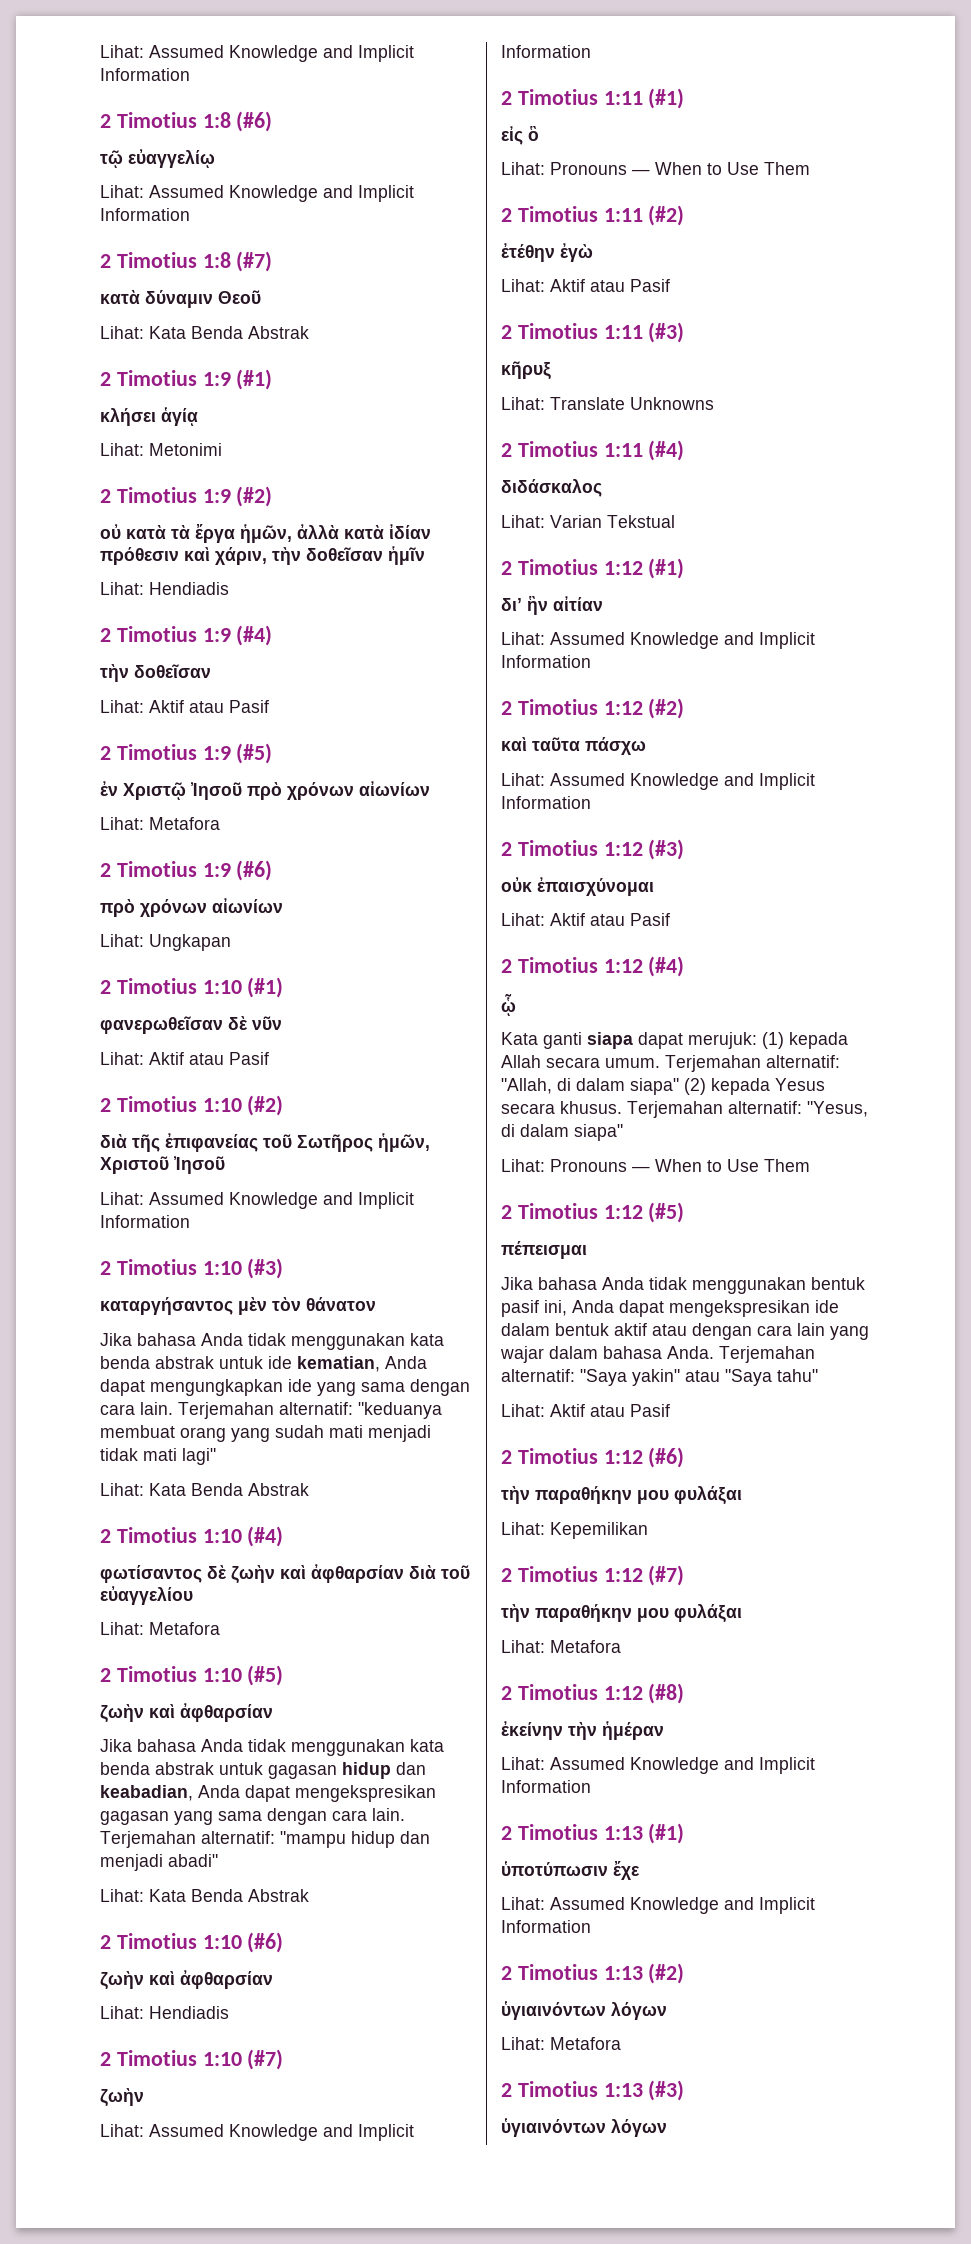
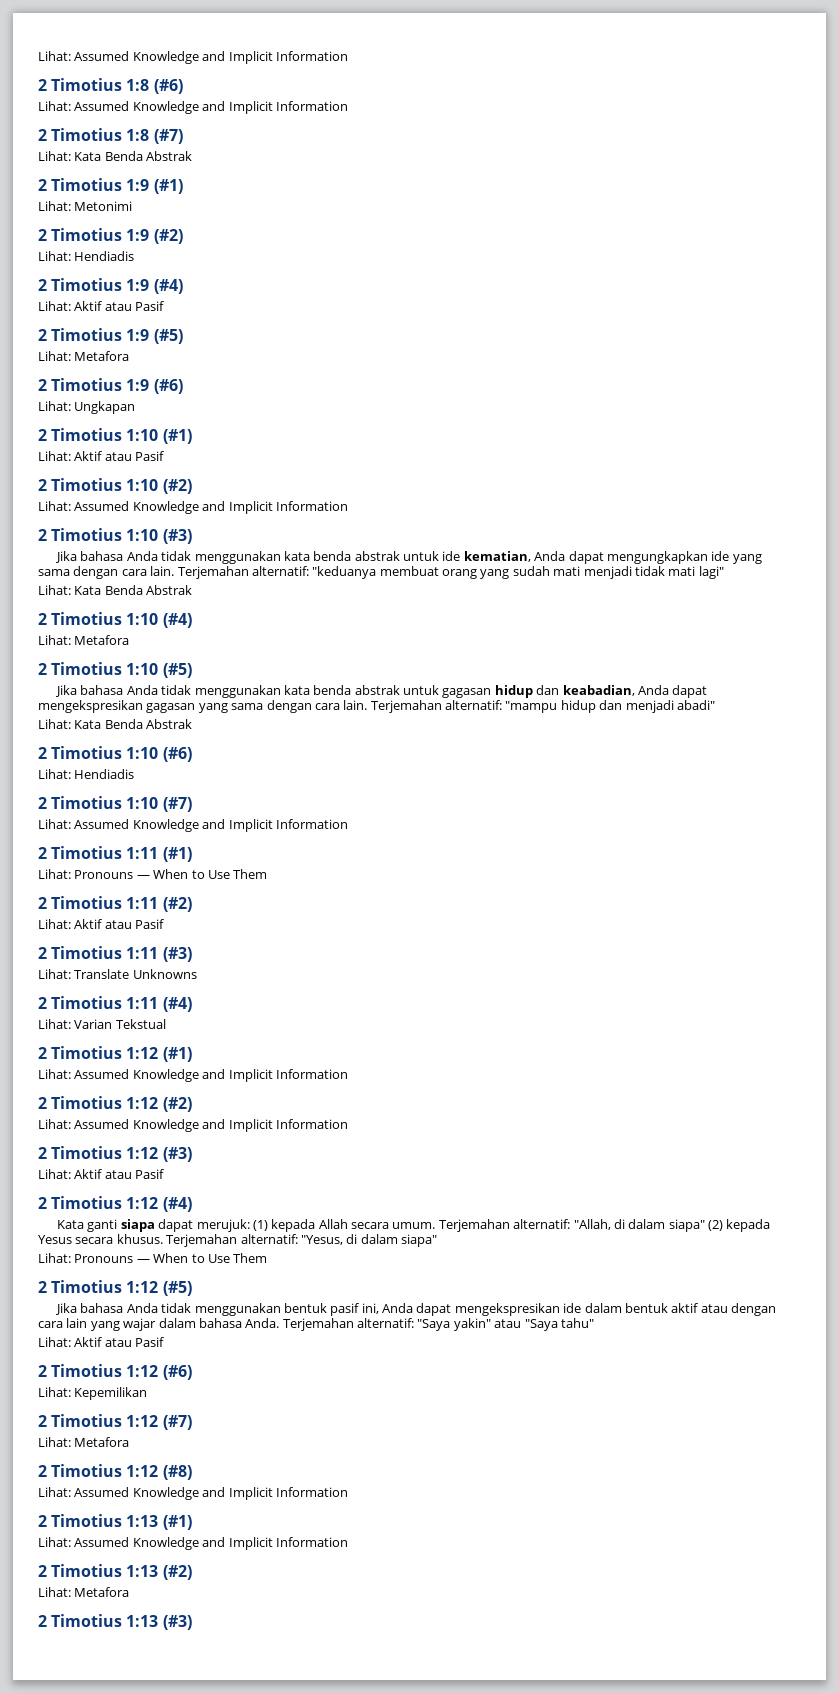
[100,149,215,168] // τῷ εὐαγγελίῳ -> (183, 86) none
[100,290,261,308] // κατὰ δύναμιν Θεοῦ -> (183, 136) none
[100,407,198,426] // κλήσει ἁγίᾳ -> (183, 186) none
[100,524,431,543] [100,546,425,565] // οὐ κατὰ τὰ ἔργα ἡμῶν, ἀλλὰ κατὰ ἰδίαν πρόθεσιν καὶ χάριν, τὴν δοθεῖσαν ἡμῖν -> (183, 236) none
[100,664,211,682] // τὴν δοθεῖσαν -> (183, 286) none
[100,781,430,800] // ἐν Χριστῷ Ἰησοῦ πρὸ χρόνων αἰωνίων -> (183, 336) none
[100,898,283,917] // πρὸ χρόνων αἰωνίων -> (183, 386) none
[100,1016,282,1034] // φανερωθεῖσαν δὲ νῦν -> (192, 436) none
[100,1133,430,1152] [100,1156,225,1174] // διὰ τῆς ἐπιφανείας τοῦ Σωτῆρος ἡμῶν, Χριστοῦ Ἰησοῦ -> (192, 486) none
[100,1297,376,1315] // καταργήσαντος μὲν τὸν θάνατον -> (192, 536) none
[100,1564,470,1584] [100,1586,193,1605] // φωτίσαντος δὲ ζωὴν καὶ ἀφθαρσίαν διὰ τοῦ εὐαγγελίου -> (192, 620) none
[100,1703,273,1723] // ζωὴν καὶ ἀφθαρσίαν -> (192, 670) none
[100,1970,273,1990] // ζωὴν καὶ ἀφθαρσίαν -> (192, 754) none
[100,2088,144,2107] // ζωὴν -> (192, 804) none
[501,126,539,145] // εἰς ὃ -> (192, 854) none
[501,243,593,262] // ἐτέθην ἐγὼ -> (192, 904) none
[501,361,551,380] // κῆρυξ -> (192, 954) none
[501,479,602,497] // διδάσκαλος -> (192, 1004) none
[501,596,603,615] // δι’ ἣν αἰτίαν -> (192, 1054) none
[501,737,646,755] // καὶ ταῦτα πάσχω -> (192, 1104) none
[501,877,654,896] // οὐκ ἐπαισχύνομαι -> (192, 1154) none
[501,994,516,1016] // ᾧ -> (192, 1204) none
[501,1241,587,1259] // πέπεισμαι -> (192, 1288) none
[501,1486,742,1505] // τὴν παραθήκην μου φυλάξαι -> (192, 1372) none
[501,1604,742,1623] // τὴν παραθήκην μου φυλάξαι -> (192, 1422) none
[501,1721,664,1740] // ἐκείνην τὴν ἡμέραν -> (192, 1472) none
[501,1861,640,1880] // ὑποτύπωσιν ἔχε -> (192, 1522) none
[501,2001,667,2020] // ὑγιαινόντων λόγων -> (192, 1572) none
[501,2118,667,2137] // ὑγιαινόντων λόγων -> (192, 1622) none

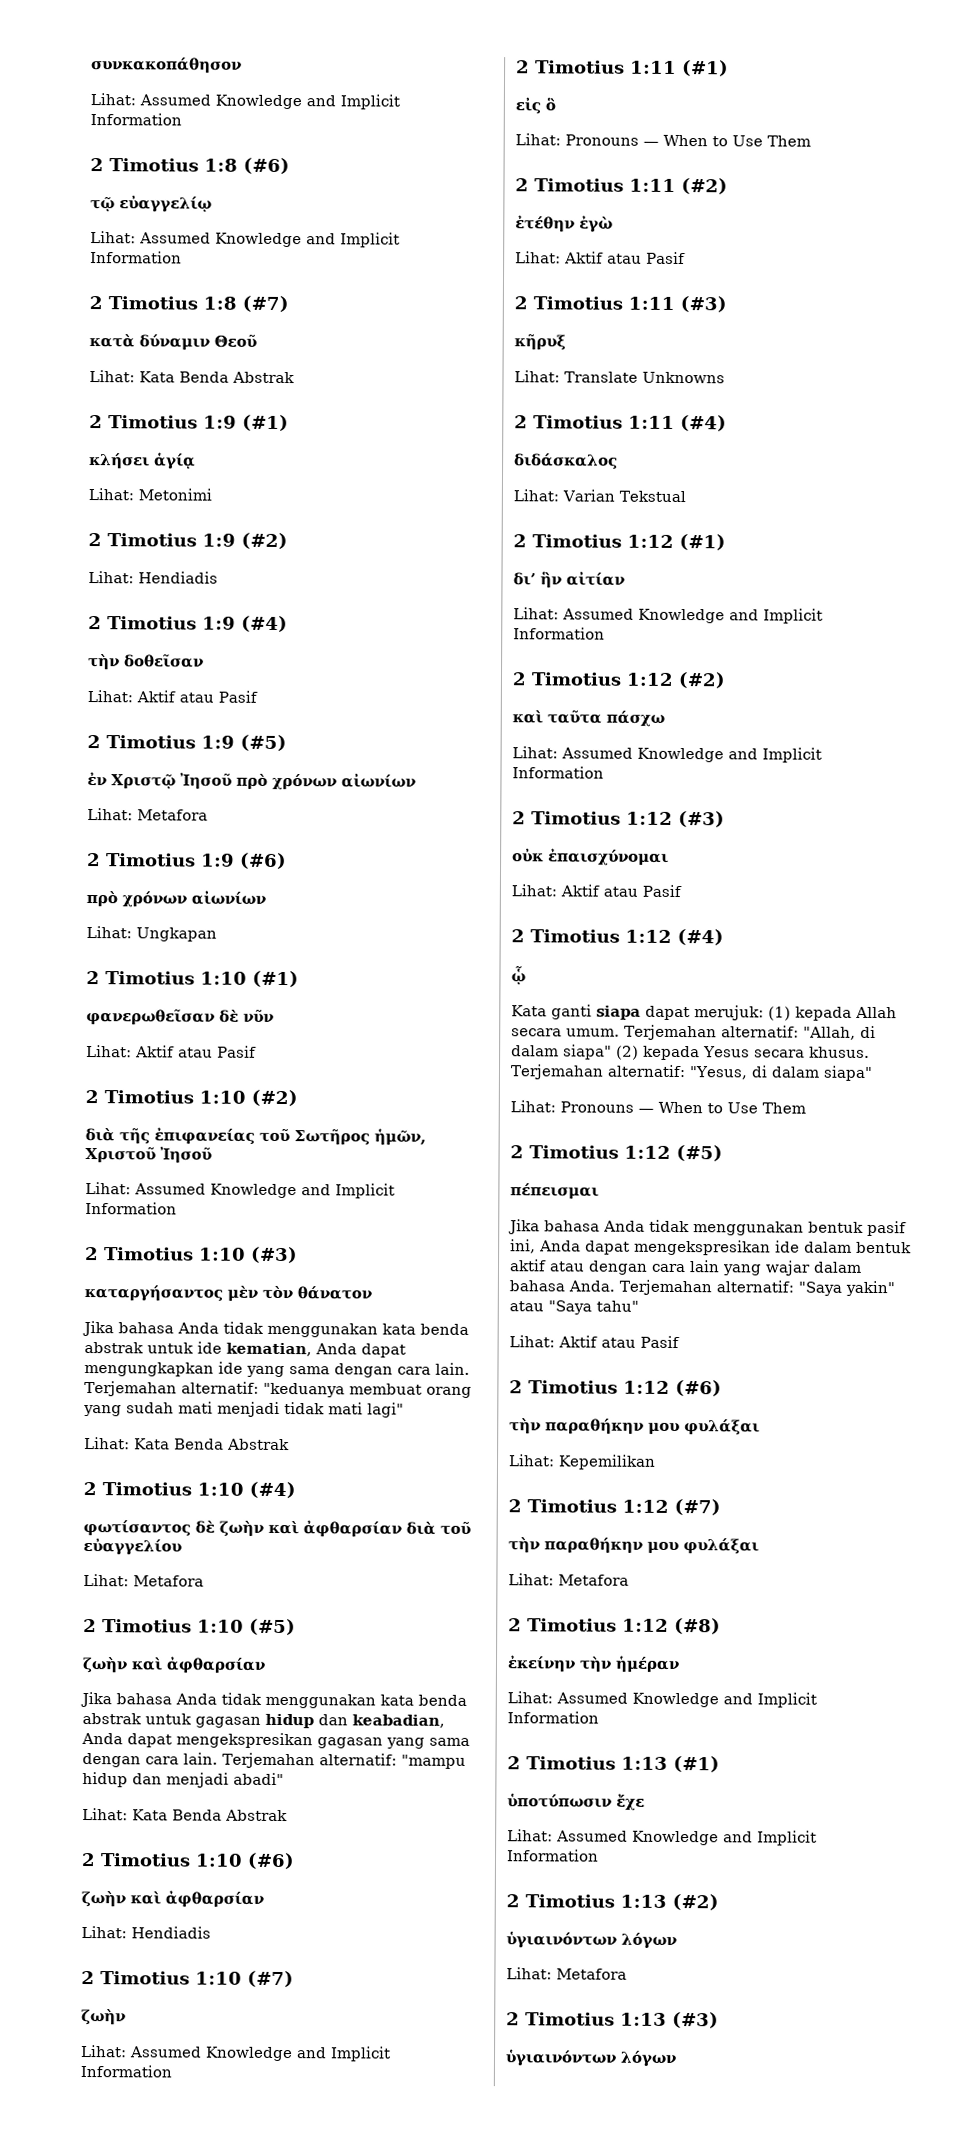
(38, 56) none -> [91,57,242,74] συνκακοπάθησον //
(183, 86) none -> [90,195,212,213] // τῷ εὐαγγελίῳ
(183, 136) none -> [89,334,257,351] // κατὰ δύναμιν Θεοῦ
(183, 186) none -> [89,452,196,470] // κλήσει ἁγίᾳ
(183, 286) none -> [88,654,204,671] // τὴν δοθεῖσαν
(183, 336) none -> [87,772,416,791] // ἐν Χριστῷ Ἰησοῦ πρὸ χρόνων αἰωνίων
(183, 386) none -> [86,890,266,908] // πρὸ χρόνων αἰωνίων
(192, 436) none -> [86,1009,274,1026] // φανερωθεῖσαν δὲ νῦν
(192, 486) none -> [85,1127,426,1146] [85,1146,212,1164] // διὰ τῆς ἐπιφανείας τοῦ Σωτῆρος ἡμῶν, Χριστοῦ Ἰησοῦ
(192, 536) none -> [84,1285,372,1302] // καταργήσαντος μὲν τὸν θάνατον
(192, 620) none -> [83,1519,471,1538] [83,1537,182,1556] // φωτίσαντος δὲ ζωὴν καὶ ἀφθαρσίαν διὰ τοῦ εὐαγγελίου
(192, 670) none -> [82,1656,266,1674] // ζωὴν καὶ ἀφθαρσίαν
(192, 754) none -> [81,1890,264,1908] // ζωὴν καὶ ἀφθαρσίαν
(192, 804) none -> [81,2008,126,2026] // ζωὴν
(192, 854) none -> [515,97,556,115] // εἰς ὃ
(192, 904) none -> [515,215,613,233] // ἐτέθην ἐγὼ
(192, 954) none -> [514,334,566,351] // κῆρυξ
(192, 1004) none -> [514,453,618,470] // διδάσκαλος
(192, 1054) none -> [513,571,625,589] // δι’ ἣν αἰτίαν
(192, 1104) none -> [512,710,665,727] // καὶ ταῦτα πάσχω
(192, 1154) none -> [512,848,669,866] // οὐκ ἐπαισχύνομαι
(192, 1204) none -> [511,966,526,986] // ᾧ
(192, 1288) none -> [510,1183,599,1200] // πέπεισμαι
(192, 1372) none -> [509,1418,760,1436] // τὴν παραθήκην μου φυλάξαι
(192, 1422) none -> [508,1537,759,1555] // τὴν παραθήκην μου φυλάξαι
(192, 1472) none -> [507,1655,680,1674] // ἐκείνην τὴν ἡμέραν
(192, 1522) none -> [507,1793,645,1811] // ὑποτύπωσιν ἔχε
(192, 1572) none -> [506,1931,677,1950] // ὑγιαινόντων λόγων
(192, 1622) none -> [505,2049,677,2068] // ὑγιαινόντων λόγων

